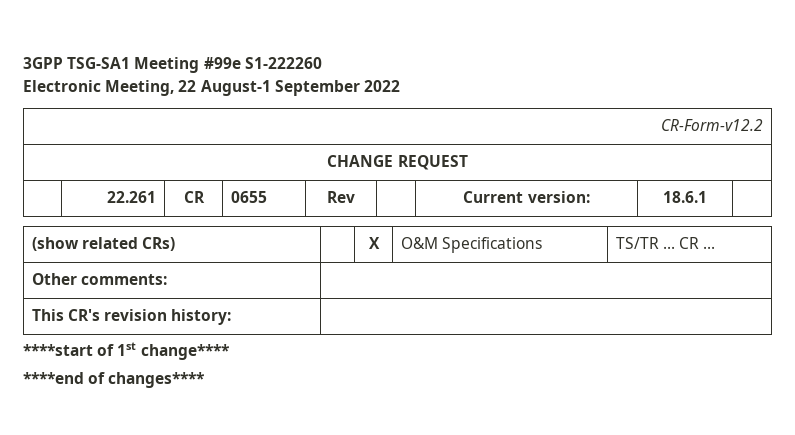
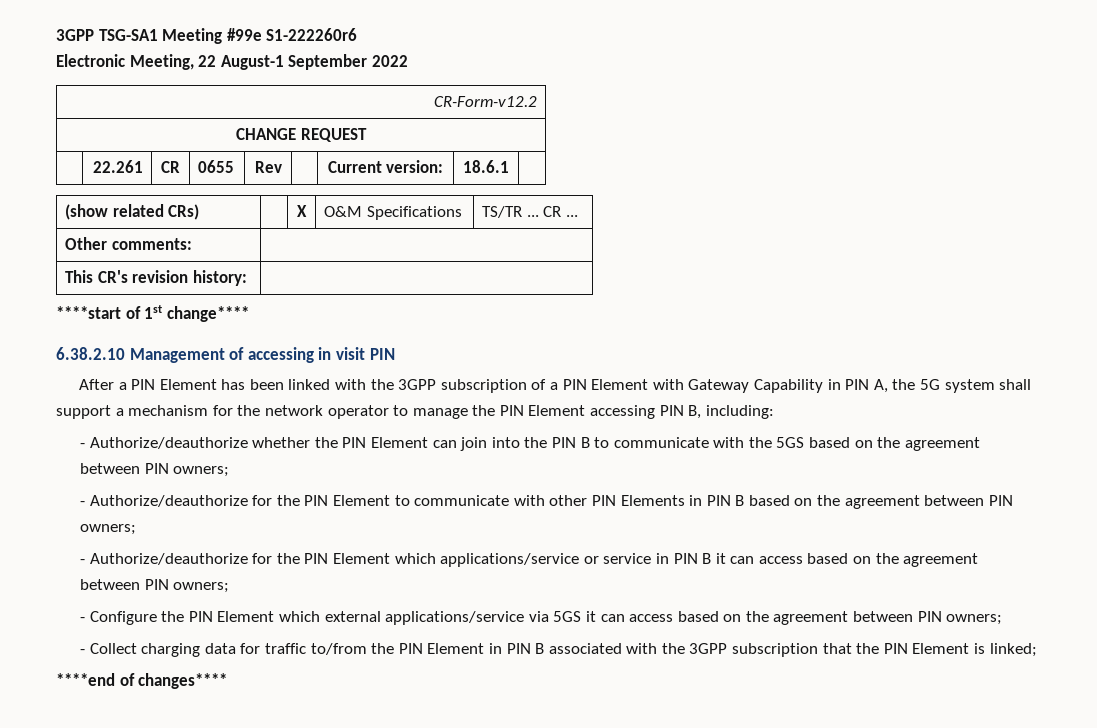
[244,57,322,69] S1-222260 -> [266,28,358,41] S1-222260r6
(229, 352) none -> [56,347,395,363] [78,379,1032,393] [56,405,774,419] [80,437,980,451] [80,463,230,477] [80,495,1013,509] [80,524,137,535] [80,553,979,567] [80,579,230,593] [80,611,1003,625] [80,643,1037,657] // 6.38.2.10 Management of accessing in visit PIN // After a PIN Element has been linked with the 3GPP subscription of a PIN Element with Gateway Capability in PIN A, the 5G system shall support a mechanism for the network operator to manage the PIN Element accessing PIN B, including: // - Authorize/deauthorize whether the PIN Element can join into the PIN B to communicate with the 5GS based on the agreement between PIN owners; // - Authorize/deauthorize for the PIN Element to communicate with other PIN Elements in PIN B based on the agreement between PIN owners; // - Authorize/deauthorize for the PIN Element which applications/service or service in PIN B it can access based on the agreement between PIN owners; // - Configure the PIN Element which external applications/service via 5GS it can access based on the agreement between PIN owners; // - Collect charging data for traffic to/from the PIN Element in PIN B associated with the 3GPP subscription that the PIN Element is linked;

